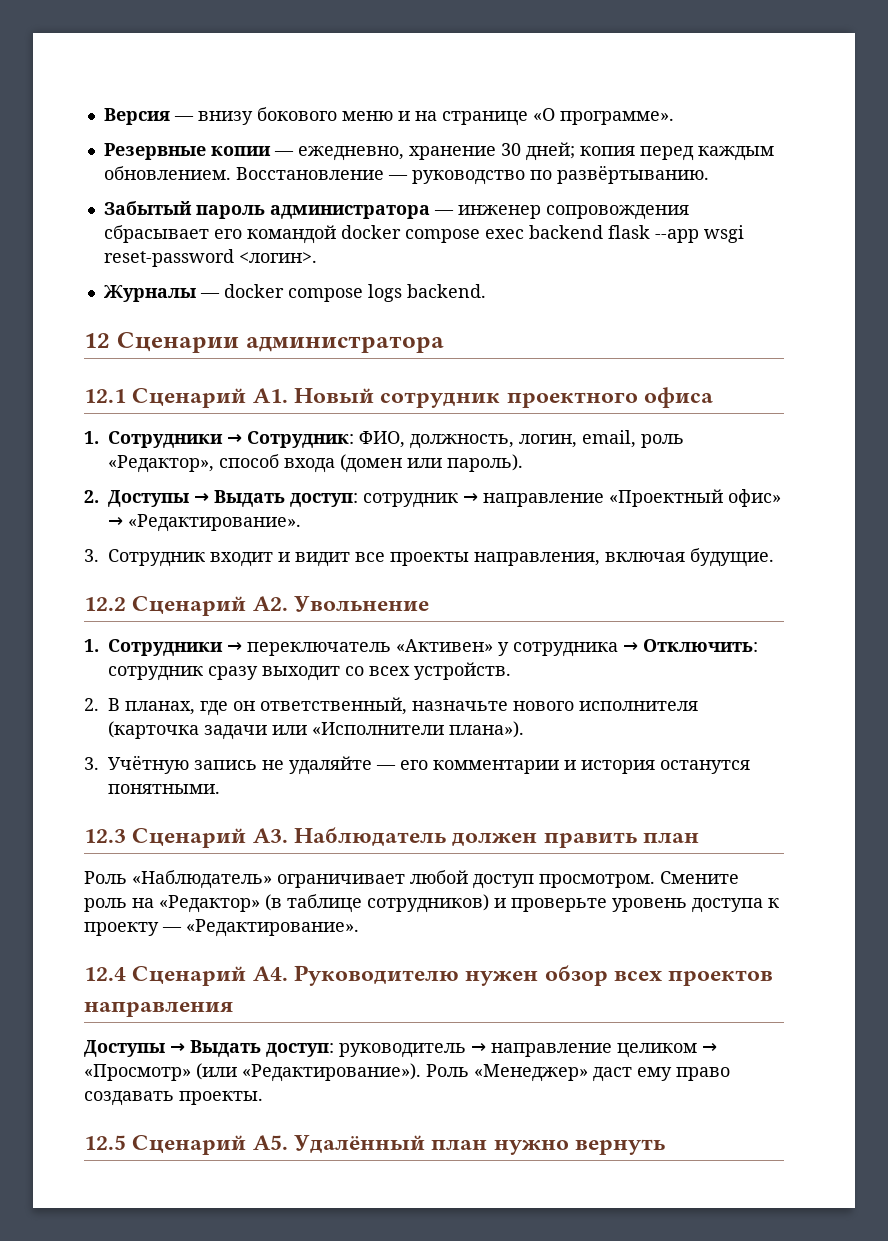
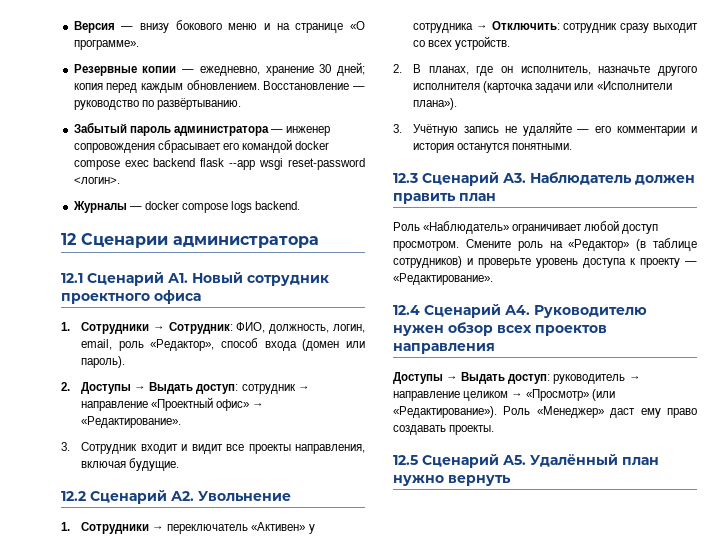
[260,697,574,715] ответственный, назначьте нового -> [520,66,697,76] исполнитель, назначьте другого

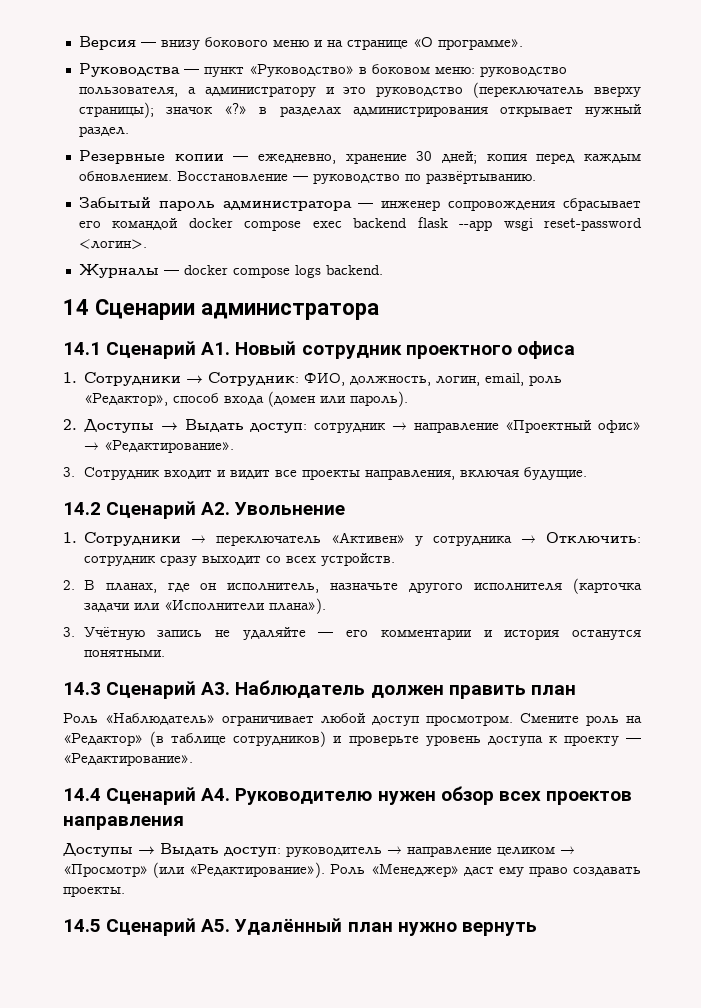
(139, 45) none -> [78,63,567,77] [78,82,641,98] [78,102,642,118] [78,126,129,137] // Руководства — пункт «Руководство» в боковом меню: руководство пользователя, а администратору и это руководство (переключатель вверху страницы); значок «?» в разделах администрирования открывает нужный раздел.
[61,233,76,245] 12 -> [63,299,89,315] 14
[61,273,83,283] 12.1 -> [63,342,101,355] 14.1
[61,491,86,501] 12.2 -> [63,502,101,515] 14.2
[393,173,418,183] 12.3 -> [63,682,101,695] 14.3
[393,305,420,315] 12.4 -> [63,788,101,801] 14.4
[393,455,418,465] 12.5 -> [63,919,101,932] 14.5

